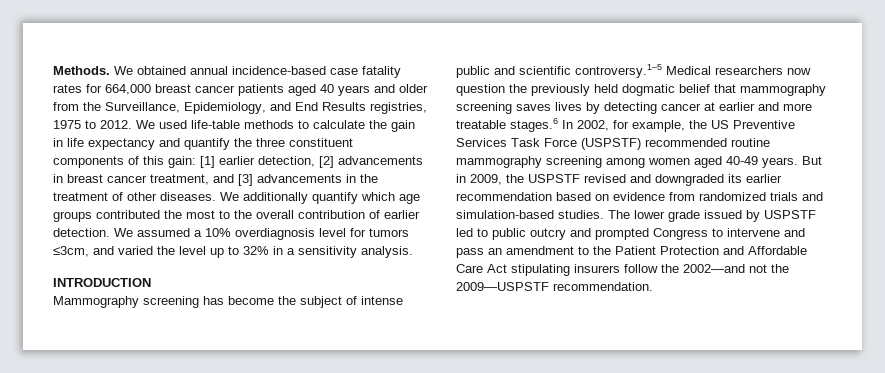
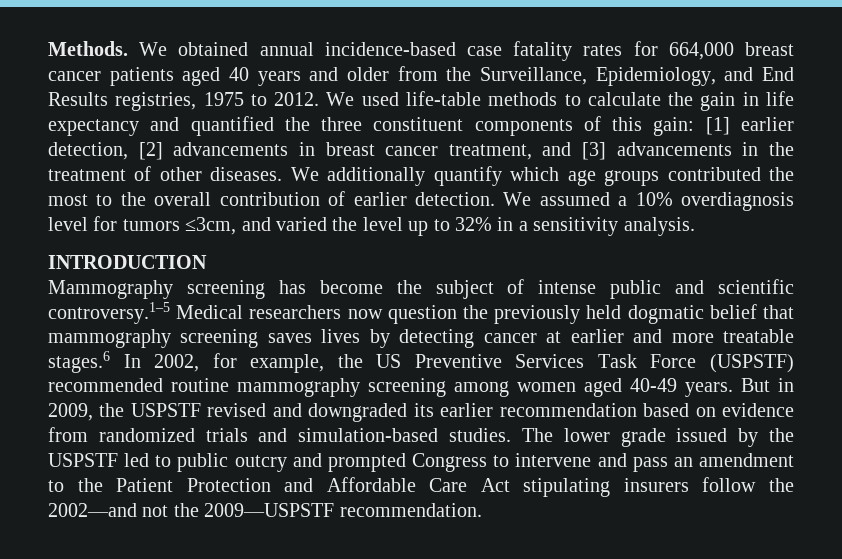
[184,138,230,150] quantify -> [190,116,274,136] quantified
(760, 216) none -> [769,428,795,442] the

